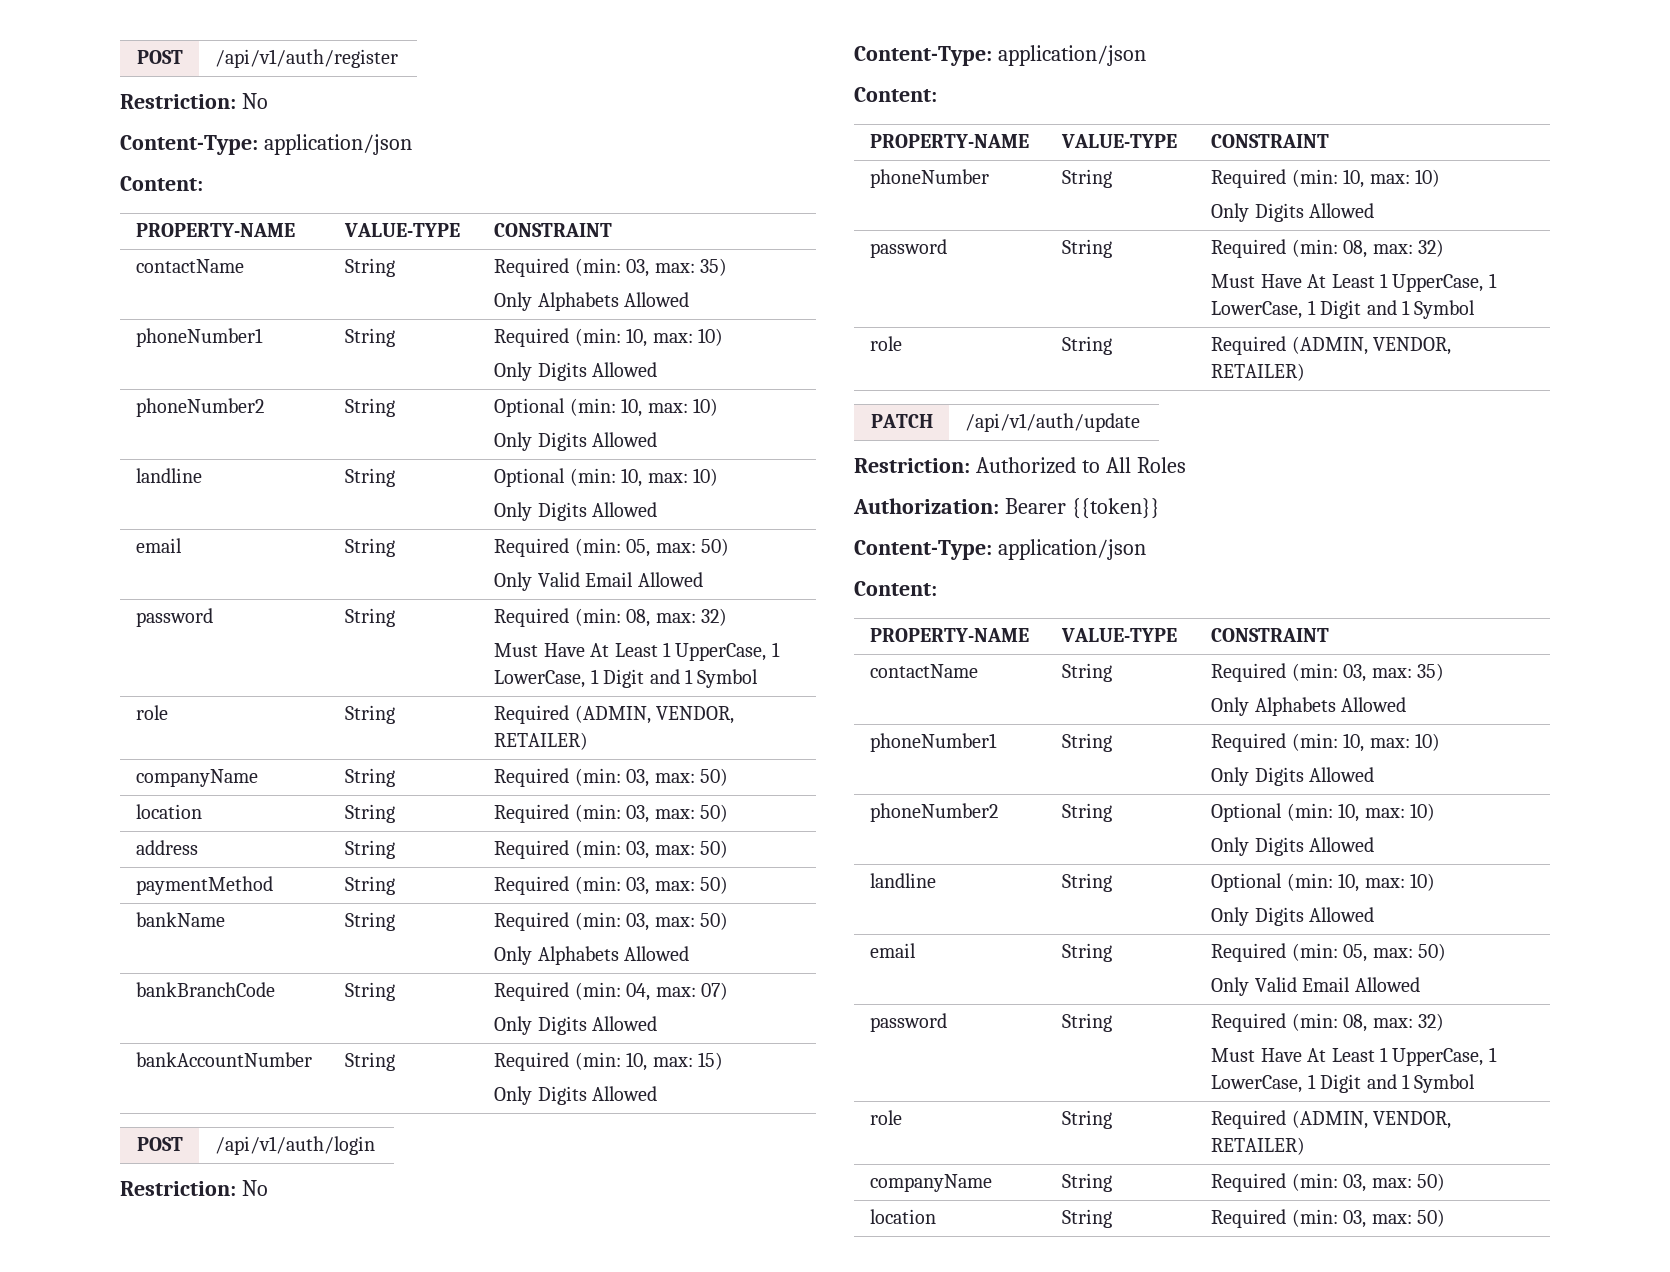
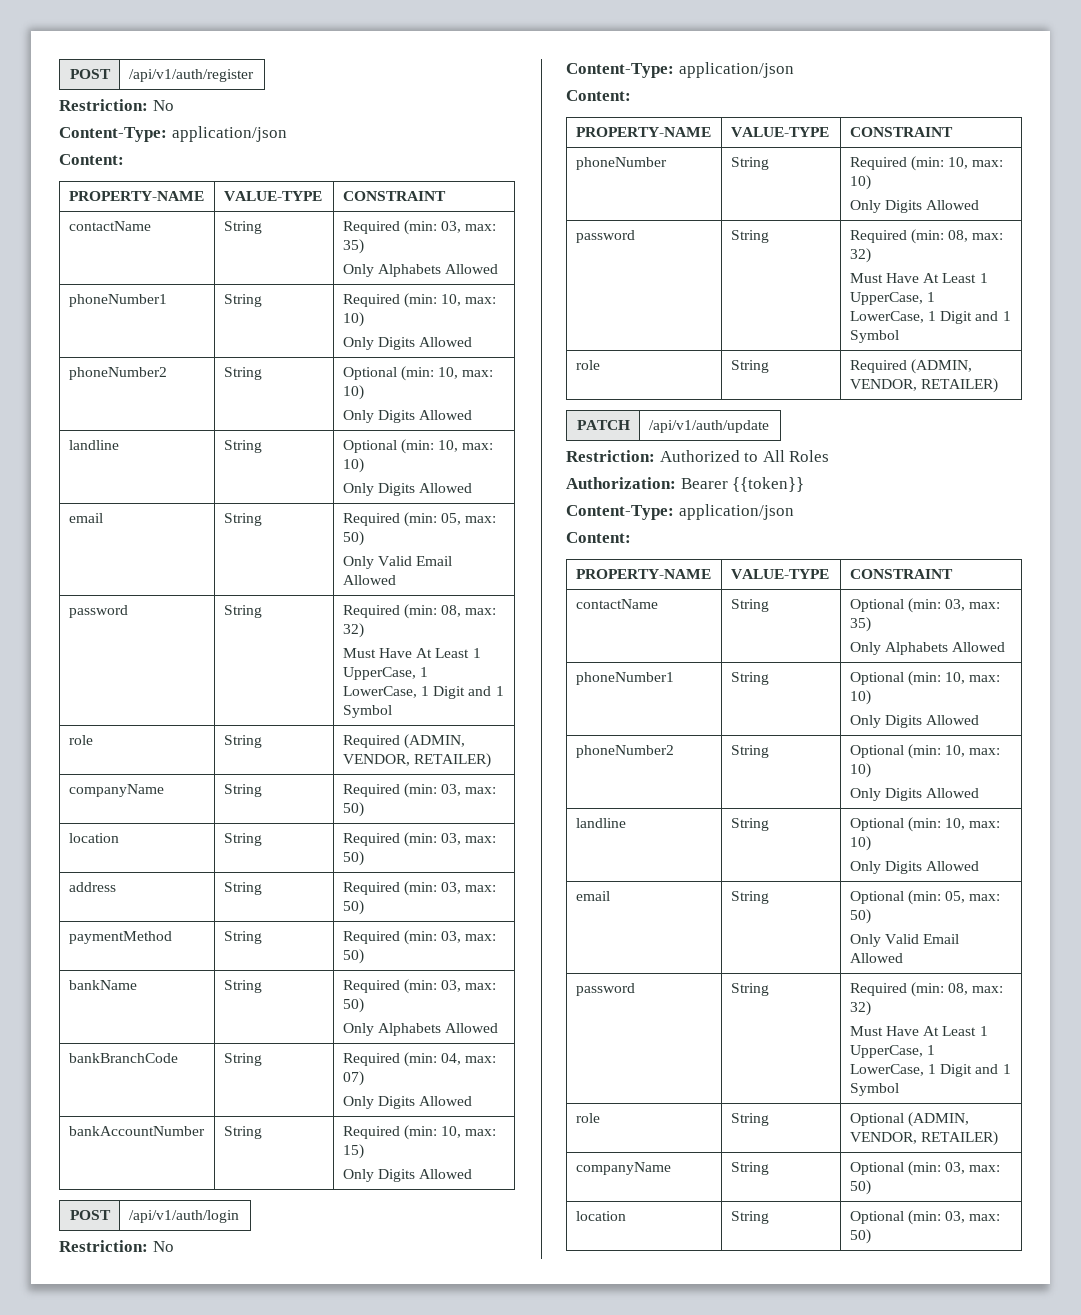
[1211,663,1445,682] [1211,697,1407,716] [870,733,998,752] [1062,733,1113,752] [1211,733,1287,752] Required (min: 03, max: 35) // Only Alphabets Allowed // phoneNumber1 | String | Required -> [849,598,1001,613] [849,617,871,632] [849,642,1006,655] [575,672,674,685] [730,672,769,685] [849,672,904,685] Optional (min: 03, max: 35) // Only Alphabets Allowed // phoneNumber1 | String | Optional
[1211,943,1287,962] Required -> [849,891,904,904] Optional
[1211,1110,1452,1129] [1211,1137,1306,1155] [870,1174,993,1192] [1062,1173,1113,1192] [1211,1173,1446,1192] [870,1209,937,1224] [1062,1209,1113,1228] [1211,1209,1287,1228] Required (ADMIN, VENDOR, RETAILER) // companyName | String | Required (min: 03, max: 50) // location | String | Required -> [849,1112,970,1127] [849,1131,999,1146] [575,1162,671,1175] [730,1162,769,1175] [849,1161,1001,1176] [849,1180,871,1195] [575,1211,626,1221] [730,1211,769,1224] [849,1211,904,1224] Optional (ADMIN, VENDOR, RETAILER) // companyName | String | Optional (min: 03, max: 50) // location | String | Optional

